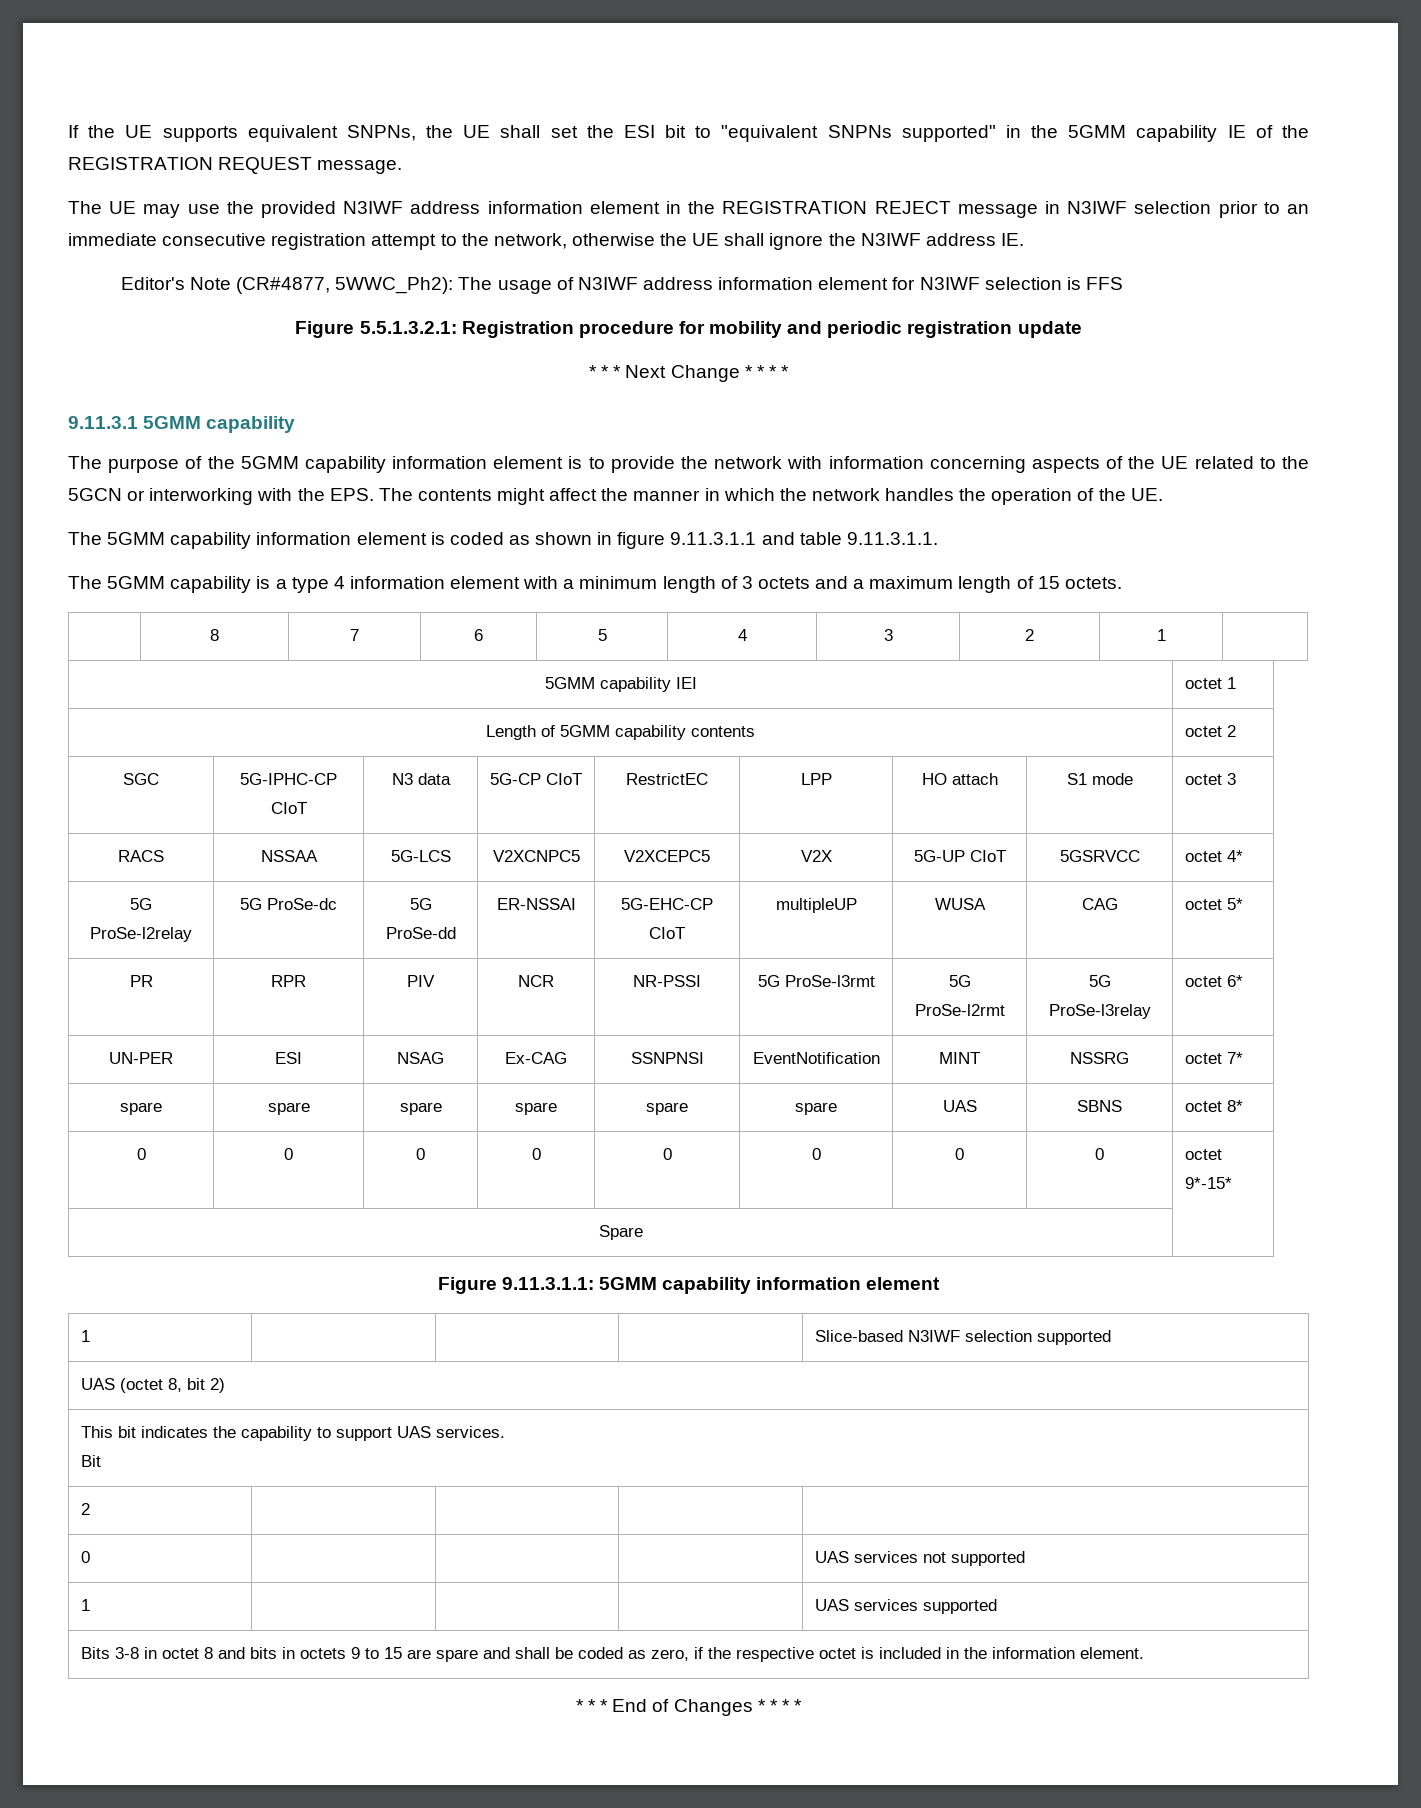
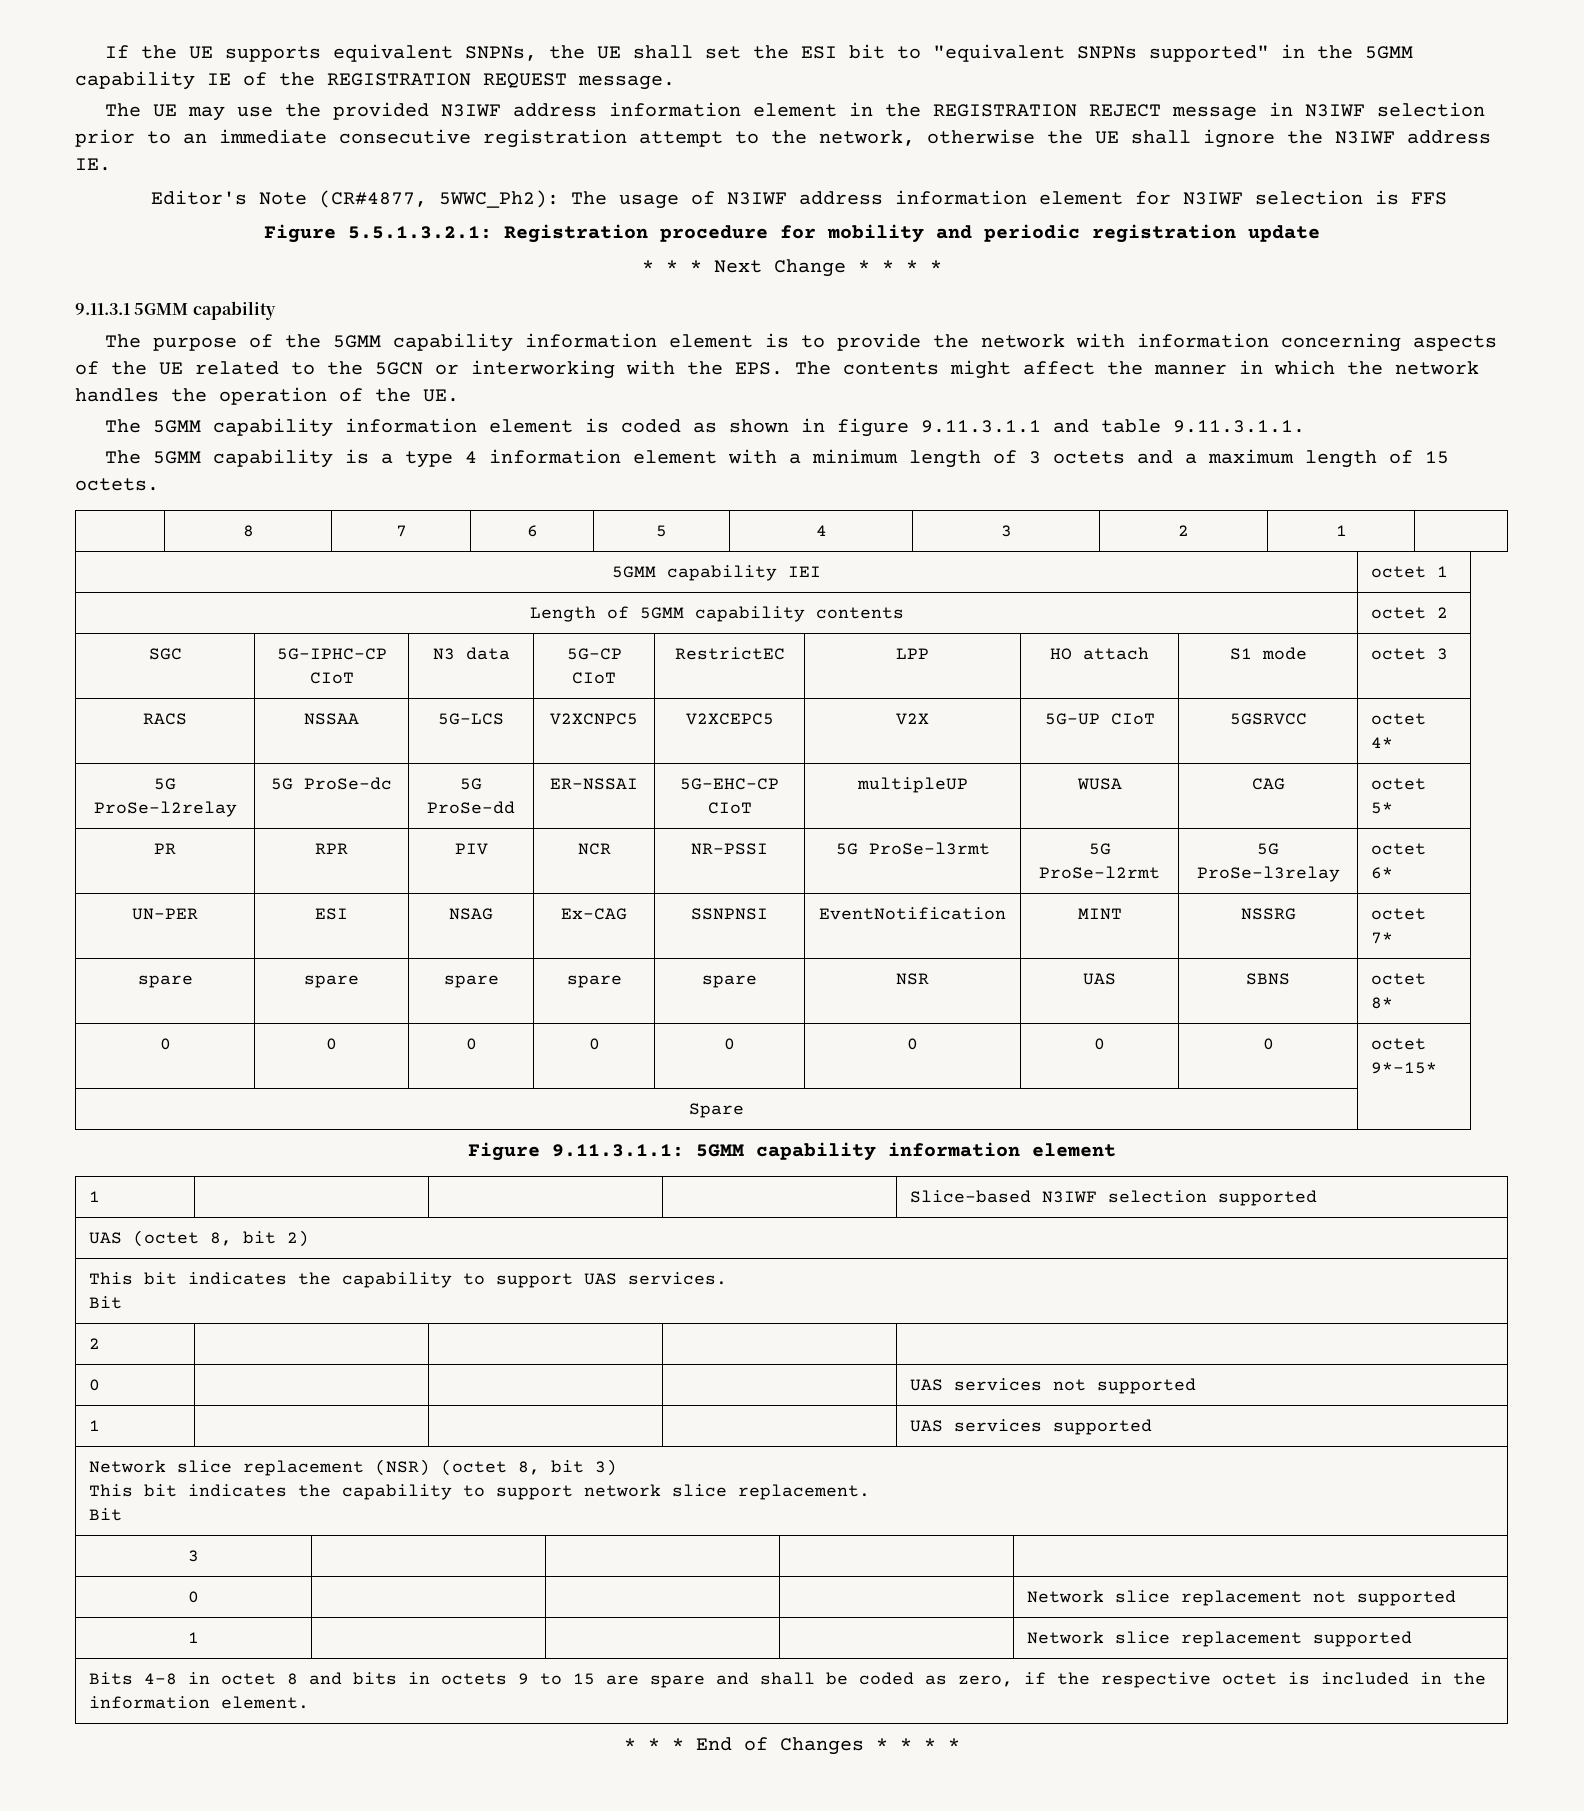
[795,1102,837,1115] spare -> [896,973,929,985] NSR
(997, 1606) none -> [88,1459,617,1476] [88,1484,870,1500] [88,1508,122,1521] [188,1550,199,1562] [188,1591,199,1603] [1026,1590,1456,1606] [188,1632,199,1643] [1026,1631,1412,1647] // Network slice replacement (NSR) (octet 8, bit 3) // This bit indicates the capability to support network slice replacement. // Bit // 3 | | | | // 0 | | | | Network slice replacement not supported // 1 | | | | Network slice replacement supported
[114,1647,139,1659] 3-8 -> [143,1673,177,1685] 4-8

